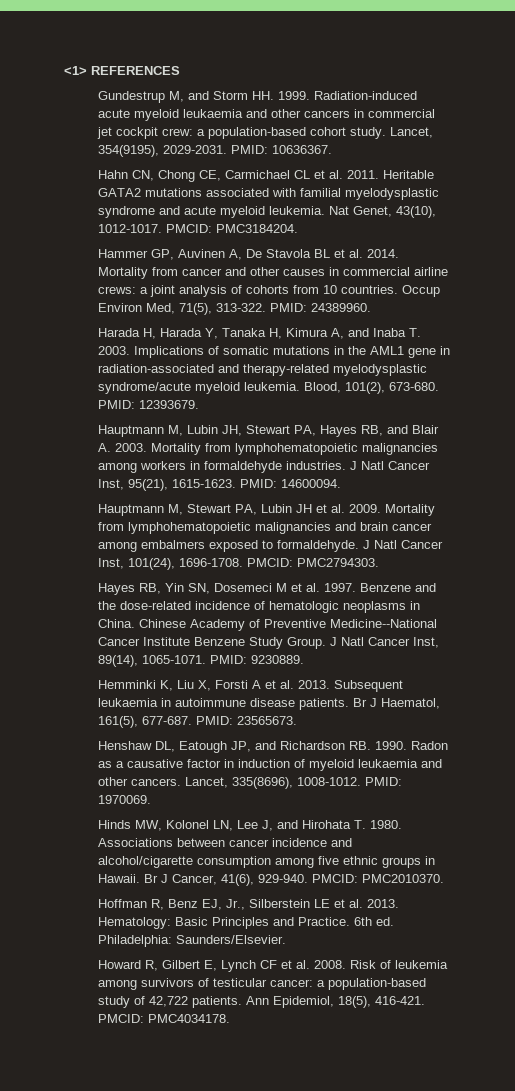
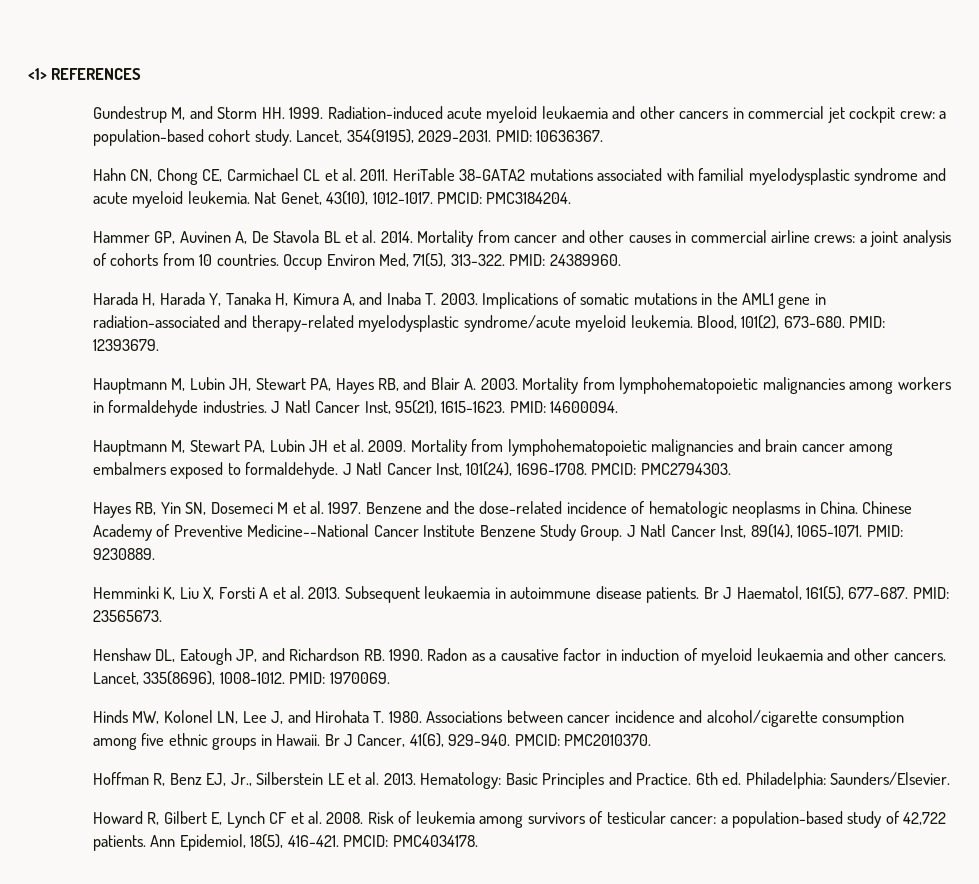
[383,170,435,179] [98,188,142,197] Heritable GATA2 -> [392,168,526,181] HeriTable 38-GATA2

